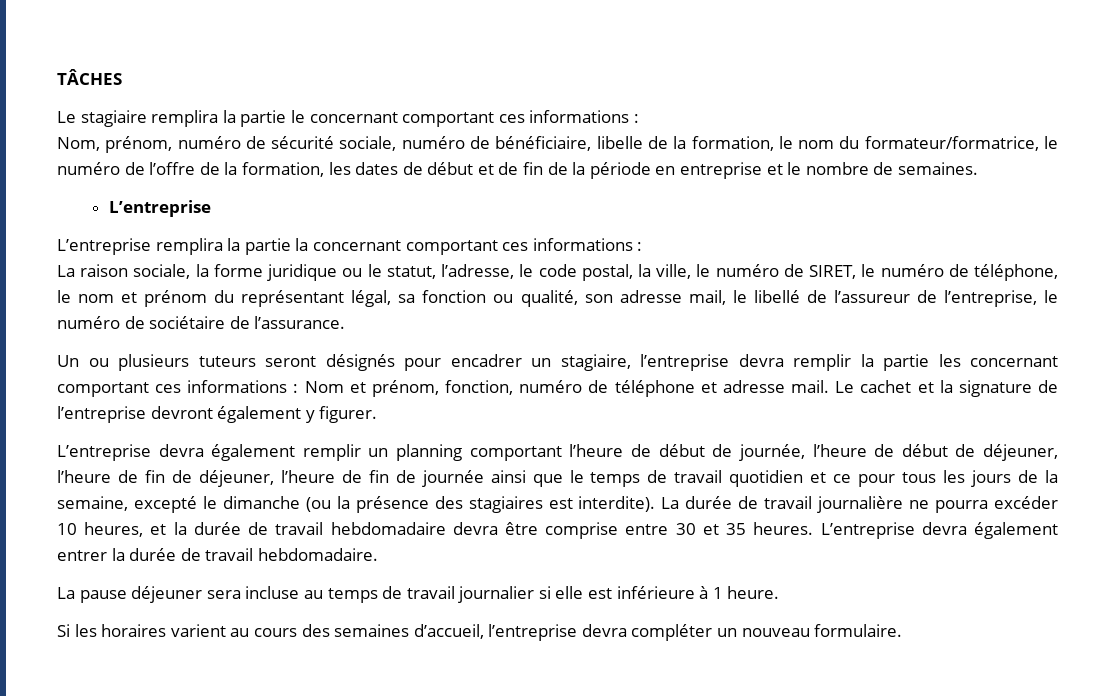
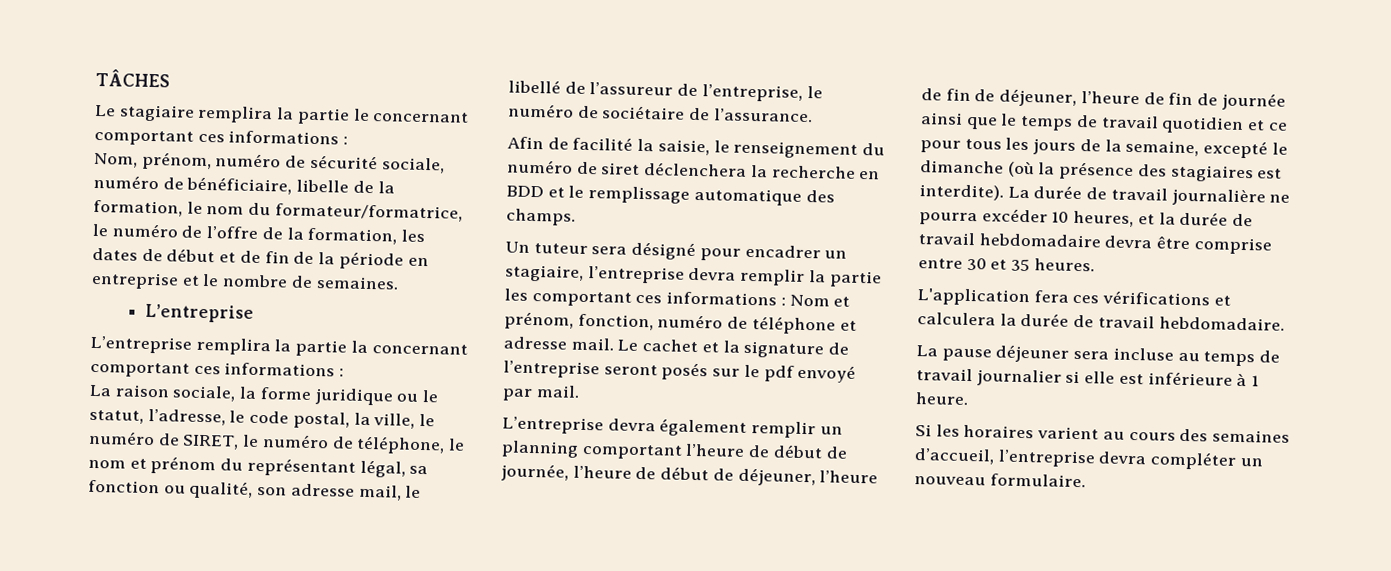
[57,354,395,371] Un ou plusieurs tuteurs seront désignés -> [507,136,886,159] [507,159,881,180] [506,185,835,206] [506,208,576,226] [505,241,697,261] Afin de facilité la saisie, le renseignement du numéro de siret déclenchera la recherche en BDD et le remplissage automatique des champs. // Un tuteur sera désigné
[970,356,1058,367] concernant -> (528, 294) none
[150,406,378,423] devront également y figurer. -> [603,362,857,383] [502,385,580,402] seront posés sur le pdf envoyé par mail.
[305,497,331,512] (ou -> [1007,161,1035,178] (où
[820,522,1059,539] [57,550,107,561] L’entreprise devra également entrer -> [917,288,1231,307] [917,312,996,326] // L'application fera ces vérifications et calculera

